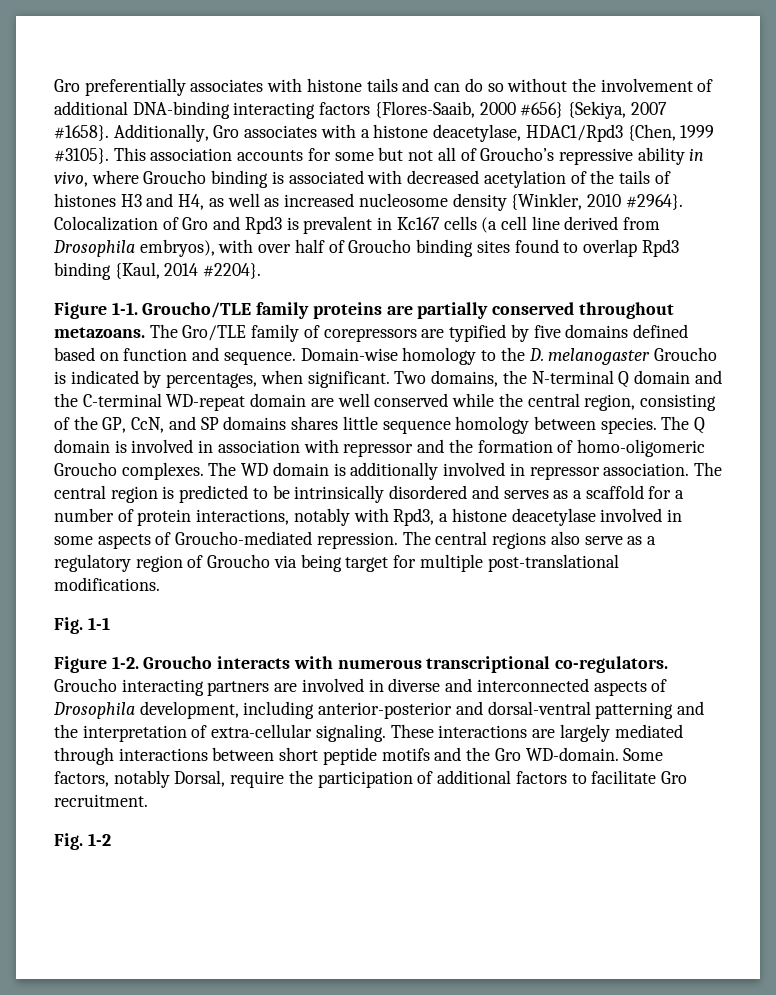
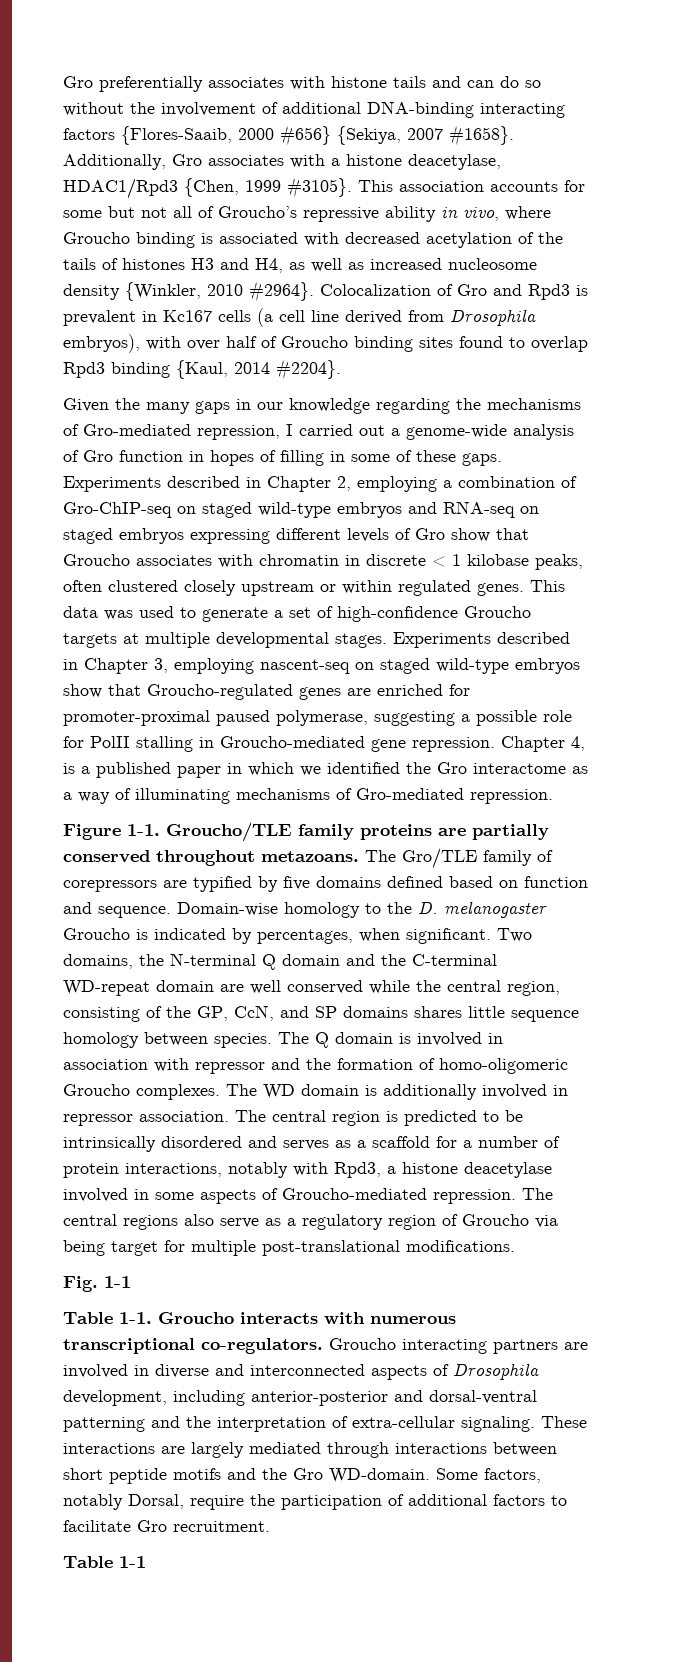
(262, 271) none -> [63,398,581,414] [63,424,574,440] [63,450,502,466] [63,476,577,492] [63,501,539,518] [63,528,529,544] [63,554,583,570] [63,580,565,596] [63,606,531,622] [63,632,570,648] [63,658,580,674] [63,684,470,700] [63,710,572,726] [63,736,585,752] [63,762,588,778] [63,788,553,804] // Given the many gaps in our knowledge regarding the mechanisms of Gro-mediated repression, I carried out a genome-wide analysis of Gro function in hopes of filling in some of these gaps. Experiments described in Chapter 2, employing a combination of Gro-ChIP-seq on staged wild-type embryos and RNA-seq on staged embryos expressing different levels of Gro show that Groucho associates with chromatin in discrete < 1 kilobase peaks, often clustered closely upstream or within regulated genes. This data was used to generate a set of high-confidence Groucho targets at multiple developmental stages. Experiments described in Chapter 3, employing nascent-seq on staged wild-type embryos show that Groucho-regulated genes are enriched for promoter-proximal paused polymerase, suggesting a possible role for PolII stalling in Groucho-mediated gene repression. Chapter 4, is a published paper in which we identified the Gro interactome as a way of illuminating mechanisms of Gro-mediated repression.
[54,656,139,673] Figure 1-2. -> [63,1312,152,1324] Table 1-1.
[54,833,111,850] Fig. 1-2 -> [63,1556,146,1568] Table 1-1

